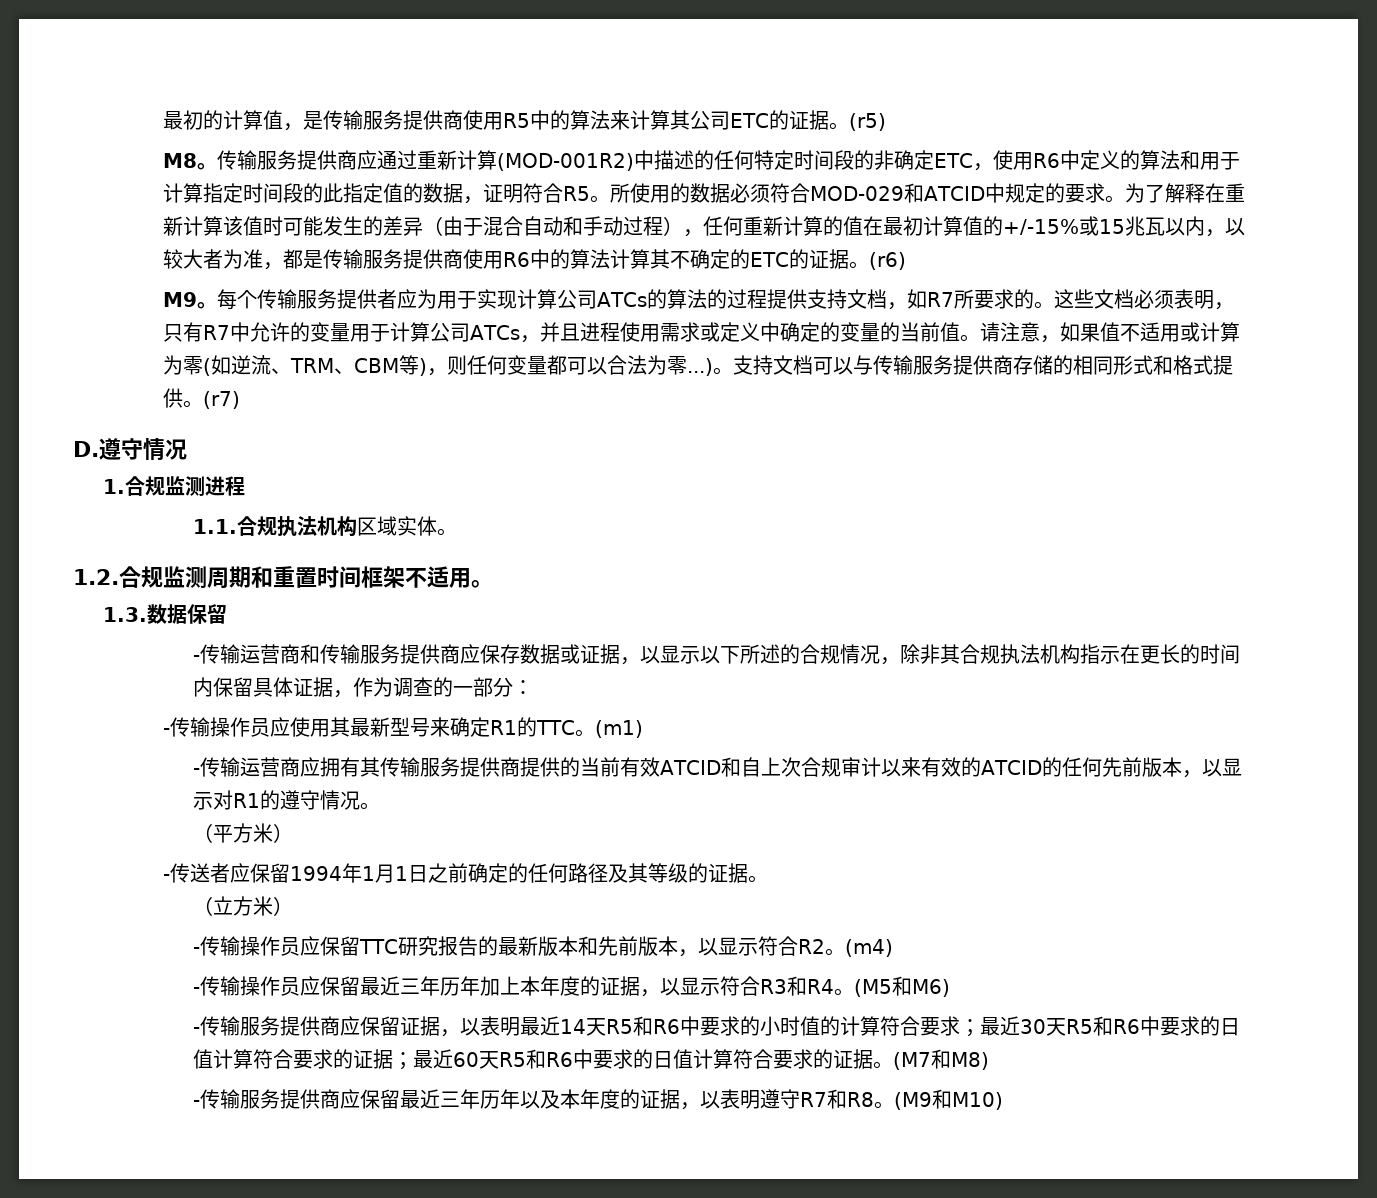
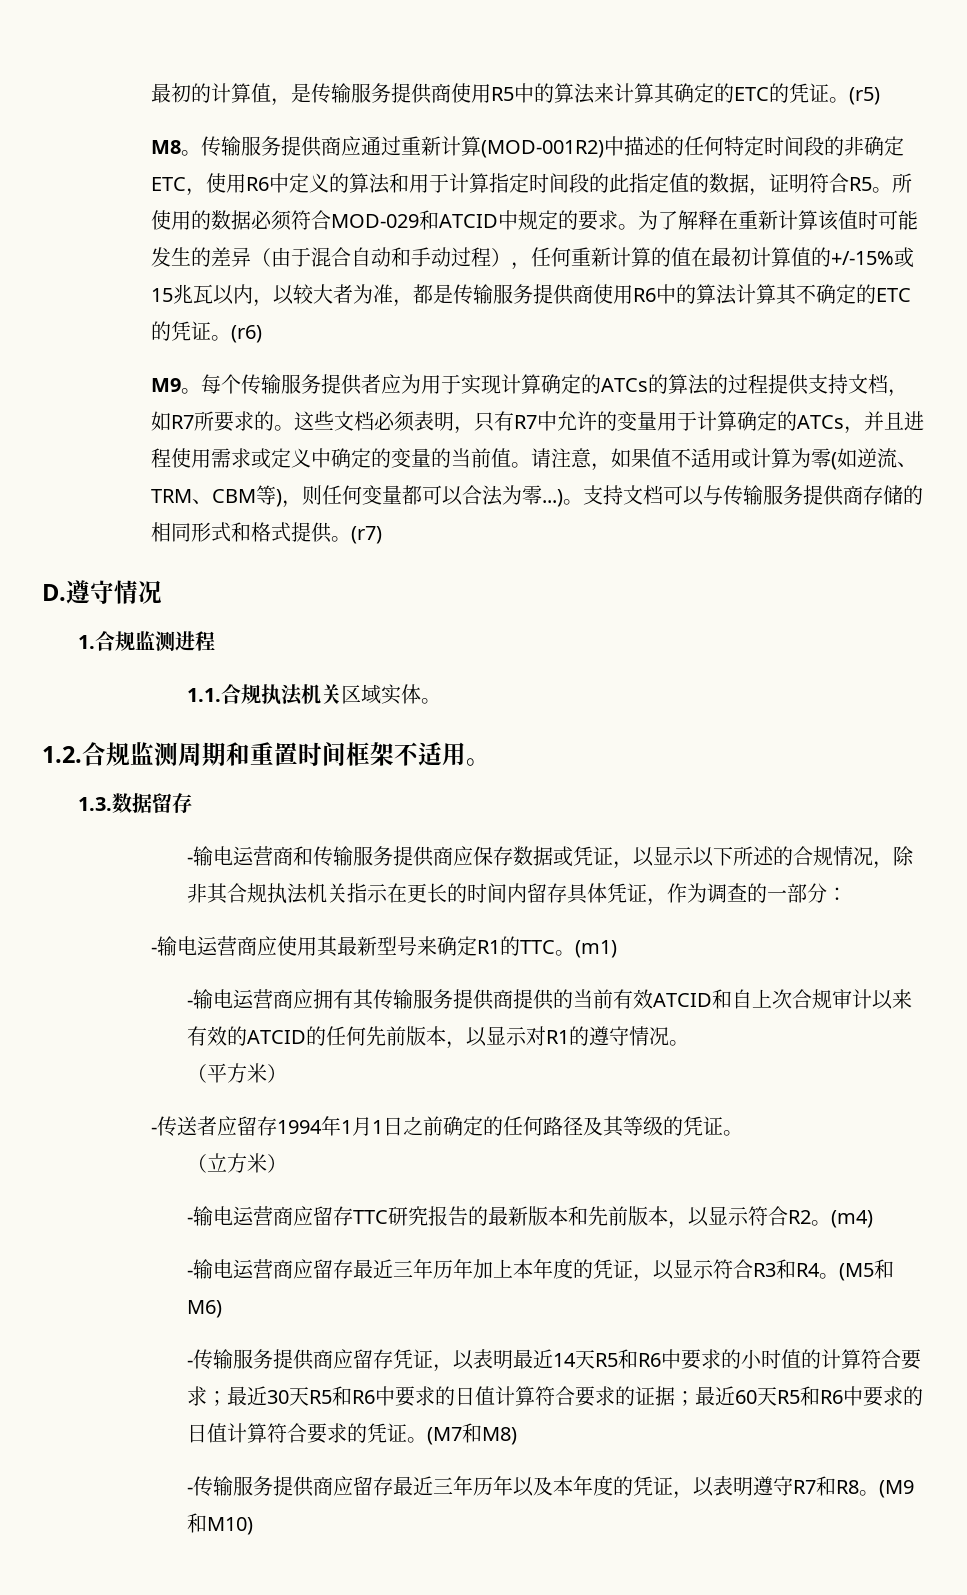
[689,110,829,130] 公司ETC的证据 -> [673,83,829,103] 确定的ETC的凭证
[808,249,849,269] 证据 -> [170,321,211,341] 凭证
[556,289,597,309] 公司 -> [540,374,601,394] 确定的
[429,322,470,342] 公司 -> [736,411,797,431] 确定的
[336,516,357,537] 构 -> [320,684,341,704] 关
[186,604,227,624] [192,644,240,664] 保留 // -传输 -> [152,793,193,813] [186,846,233,866] 留存 // -输电
[579,644,620,664] 证据 -> [572,846,613,866] 凭证
[1059,644,1080,664] 构 -> [326,883,347,903] 关
[212,677,333,697] 保留具体证据 -> [526,883,647,904] 留存具体凭证
[169,717,270,737] 传输操作员 -> [156,936,257,956] 输电运营商
[199,757,240,777] 传输 -> [192,989,233,1009] 输电
[249,863,290,883] 保留 -> [236,1116,277,1136] 留存
[707,863,748,883] 证据 -> [682,1116,723,1136] 凭证
[199,936,360,956] 传输操作员应保留 -> [192,1206,353,1226] 输电运营商应留存
[199,976,360,996] 传输操作员应保留 -> [192,1259,353,1279] 输电运营商应留存
[599,976,640,996] 证据 -> [592,1259,633,1279] 凭证
[359,1016,440,1036] 保留证据 -> [352,1349,433,1369] 留存凭证
[832,1049,873,1069] 证据 -> [366,1423,407,1443] 凭证
[359,1089,400,1109] 保留 -> [352,1476,393,1496] 留存
[639,1089,680,1109] 证据 -> [632,1476,673,1496] 凭证

